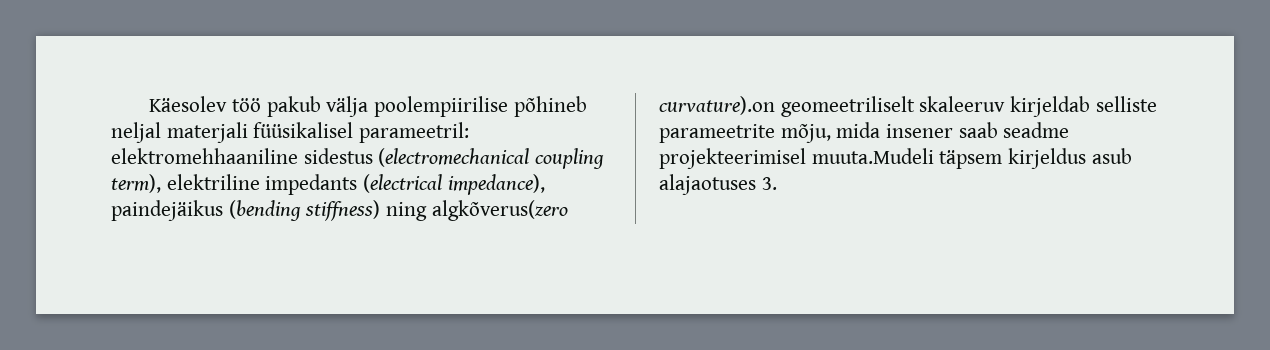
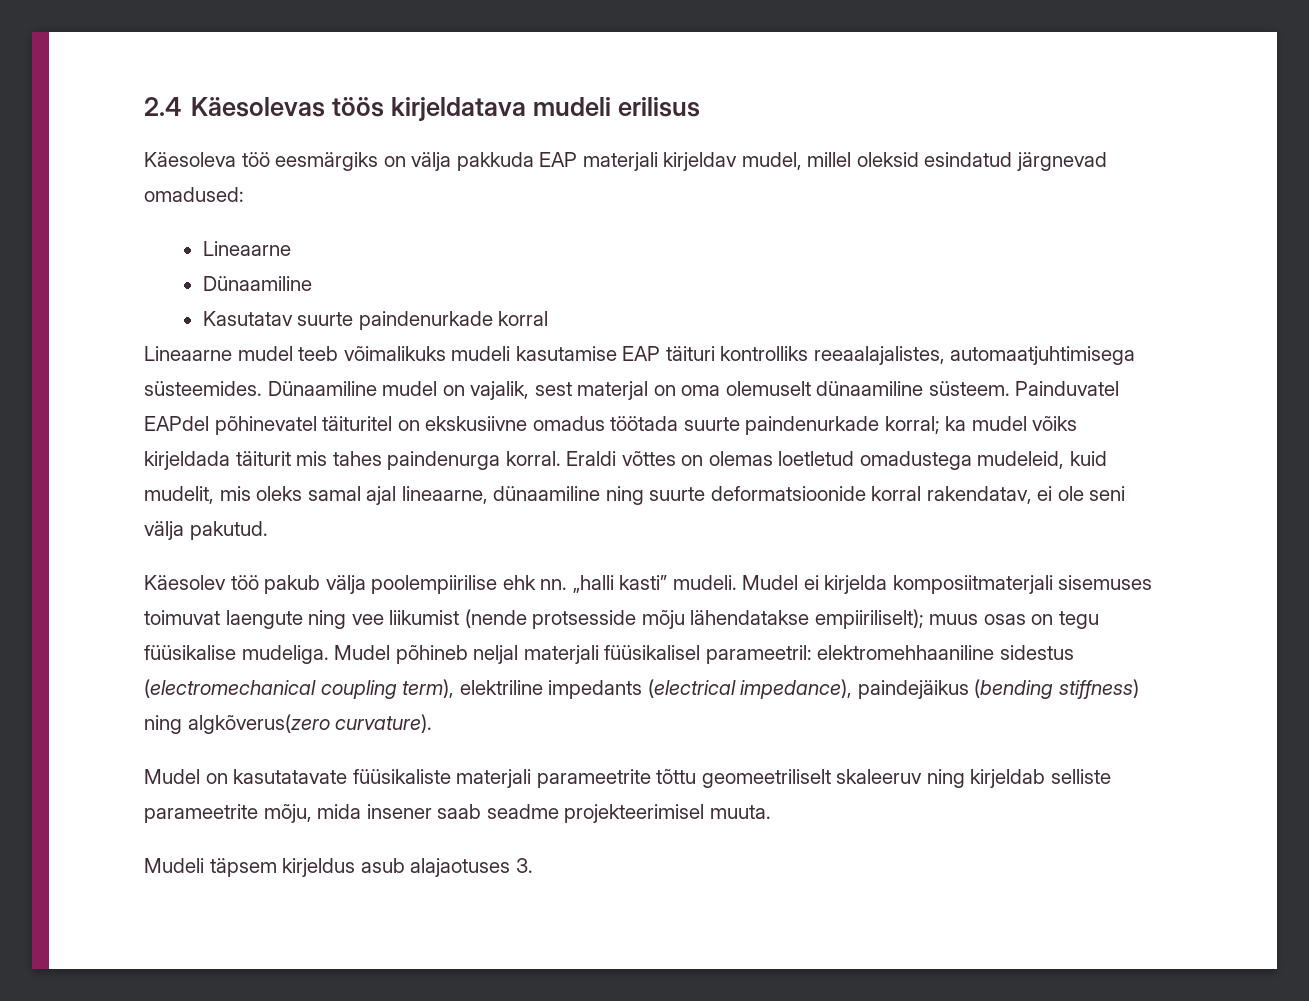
(149, 104) none -> [144,97,700,121] [144,152,1107,171] [144,187,244,202] [202,241,291,256] [202,276,312,291] [202,311,549,330] [144,346,1136,365] [144,381,1120,400] [144,416,1078,435] [144,451,1107,470] [144,486,1126,505] [144,521,268,540] 2.4 Käesolevas töös kirjeldatava mudeli erilisus // Käesoleva töö eesmärgiks on välja pakkuda EAP materjali kirjeldav mudel, millel oleksid esindatud järgnevad omadused: // Lineaarne // Dünaamiline // Kasutatav suurte paindenurkade korral // Lineaarne mudel teeb võimalikuks mudeli kasutamise EAP täituri kontrolliks reeaalajalistes, automaatjuhtimisega süsteemides. Dünaamiline mudel on vajalik, sest materjal on oma olemuselt dünaamiline süsteem. Painduvatel EAPdel põhinevatel täituritel on ekskusiivne omadus töötada suurte paindenurkade korral; ka mudel võiks kirjeldada täiturit mis tahes paindenurga korral. Eraldi võttes on olemas loetletud omadustega mudeleid, kuid mudelit, mis oleks samal ajal lineaarne, dünaamiline ning suurte deformatsioonide korral rakendatav, ei ole seni välja pakutud. //
(508, 106) none -> [502,575,1153,594] [144,609,1099,629] [144,645,391,664] ehk nn. „halli kasti” mudeli. Mudel ei kirjelda komposiitmaterjali sisemuses toimuvat laengute ning vee liikumist (nende protsesside mõju lähendatakse empiiriliselt); muus osas on tegu füüsikalise mudeliga. Mudel
[659,96,775,115] curvature).on -> [335,714,433,733] [144,769,697,788] curvature). // Mudel on kasutatavate füüsikaliste materjali parameetrite tõttu
(1006, 104) none -> [926,769,965,788] ning
[811,148,934,164] muuta.Mudeli -> [709,805,771,819] [144,858,204,873] muuta. // Mudeli

